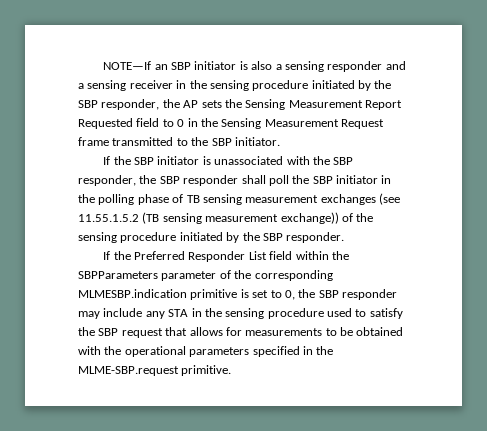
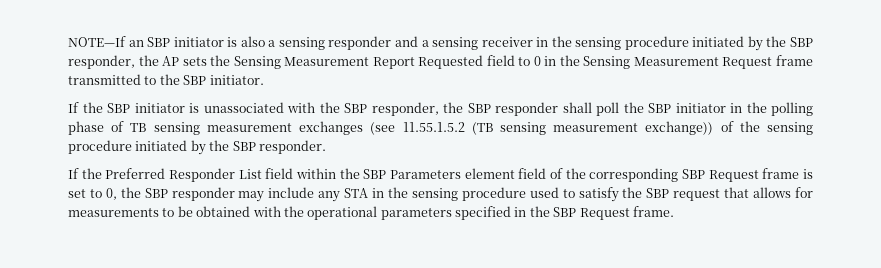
[78,270,333,281] [78,289,238,300] SBPParameters parameter of the corresponding MLMESBP.indication primitive -> [363,168,800,182] SBP Parameters element field of the corresponding SBP Request frame
[78,365,232,376] MLME-SBP.request primitive. -> [553,206,674,220] SBP Request frame.

